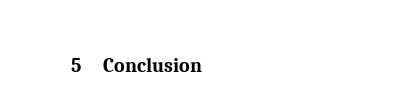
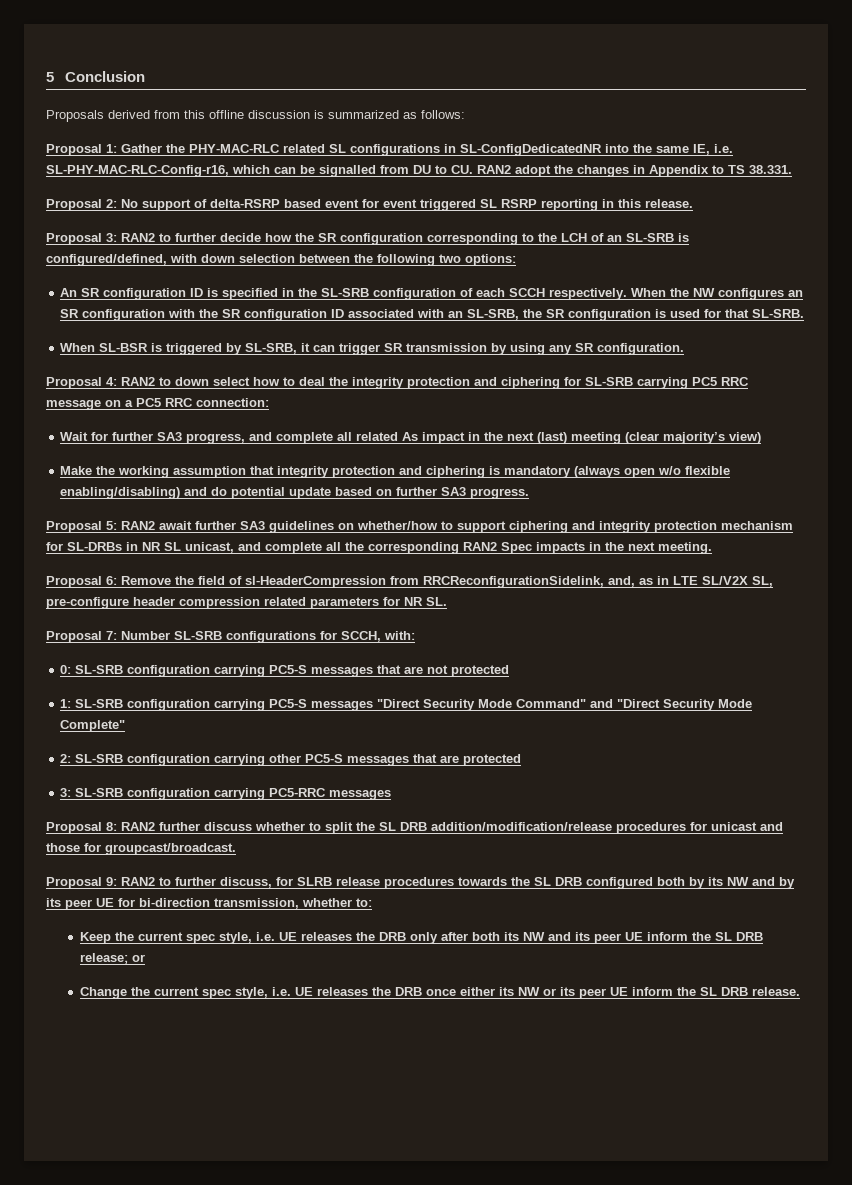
(202, 64) none -> [46,110,465,122] [46,144,733,156] [46,165,792,177] [46,199,693,211] [46,233,689,245] [46,254,516,266] [60,288,804,300] [60,309,805,321] [60,343,685,355] [46,377,749,389] [46,398,269,410] [60,432,762,444] [60,466,731,478] [60,487,530,499] [46,521,793,533] [46,542,712,554] [46,576,773,588] [46,597,447,609] [46,631,415,643] [60,665,510,677] [60,699,753,711] [60,720,126,732] [60,754,522,766] [60,788,392,800] [46,822,783,834] [46,843,236,855] [46,877,795,889] [46,898,372,910] [79,932,763,944] [79,953,145,964] [79,987,800,999] // Proposals derived from this offline discussion is summarized as follows: // Proposal 1: Gather the PHY-MAC-RLC related SL configurations in SL-ConfigDedicatedNR into the same IE, i.e. SL-PHY-MAC-RLC-Config-r16, which can be signalled from DU to CU. RAN2 adopt the changes in Appendix to TS 38.331. // Proposal 2: No support of delta-RSRP based event for event triggered SL RSRP reporting in this release. // Proposal 3: RAN2 to further decide how the SR configuration corresponding to the LCH of an SL-SRB is configured/defined, with down selection between the following two options: // An SR configuration ID is specified in the SL-SRB configuration of each SCCH respectively. When the NW configures an SR configuration with the SR configuration ID associated with an SL-SRB, the SR configuration is used for that SL-SRB. // When SL-BSR is triggered by SL-SRB, it can trigger SR transmission by using any SR configuration. // Proposal 4: RAN2 to down select how to deal the integrity protection and ciphering for SL-SRB carrying PC5 RRC message on a PC5 RRC connection: // Wait for further SA3 progress, and complete all related As impact in the next (last) meeting (clear majority’s view) // Make the working assumption that integrity protection and ciphering is mandatory (always open w/o flexible enabling/disabling) and do potential update based on further SA3 progress. // Proposal 5: RAN2 await further SA3 guidelines on whether/how to support ciphering and integrity protection mechanism for SL-DRBs in NR SL unicast, and complete all the corresponding RAN2 Spec impacts in the next meeting. // Proposal 6: Remove the field of sl-HeaderCompression from RRCReconfigurationSidelink, and, as in LTE SL/V2X SL, pre-configure header compression related parameters for NR SL. // Proposal 7: Number SL-SRB configurations for SCCH, with: // 0: SL-SRB configuration carrying PC5-S messages that are not protected // 1: SL-SRB configuration carrying PC5-S messages "Direct Security Mode Command" and "Direct Security Mode Complete" // 2: SL-SRB configuration carrying other PC5-S messages that are protected // 3: SL-SRB configuration carrying PC5-RRC messages // Proposal 8: RAN2 further discuss whether to split the SL DRB addition/modification/release procedures for unicast and those for groupcast/broadcast. // Proposal 9: RAN2 to further discuss, for SLRB release procedures towards the SL DRB configured both by its NW and by its peer UE for bi-direction transmission, whether to: // Keep the current spec style, i.e. UE releases the DRB only after both its NW and its peer UE inform the SL DRB release; or // Change the current spec style, i.e. UE releases the DRB once either its NW or its peer UE inform the SL DRB release.

